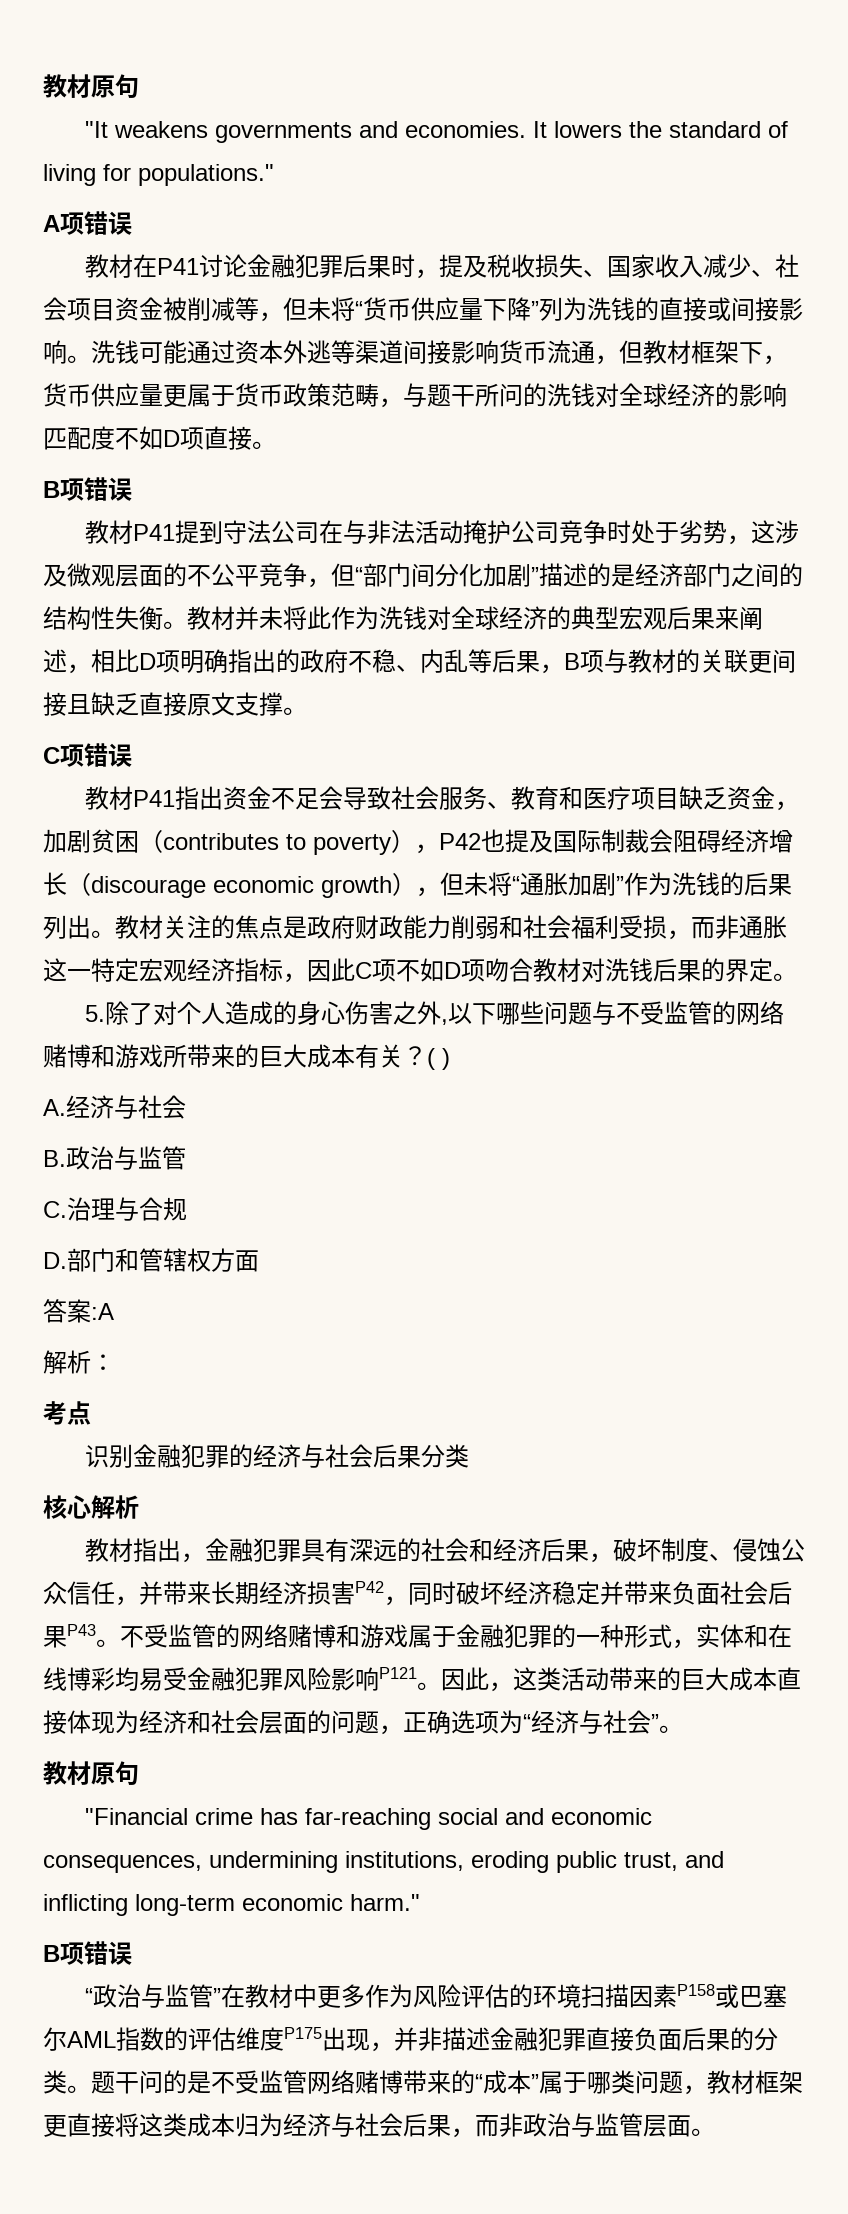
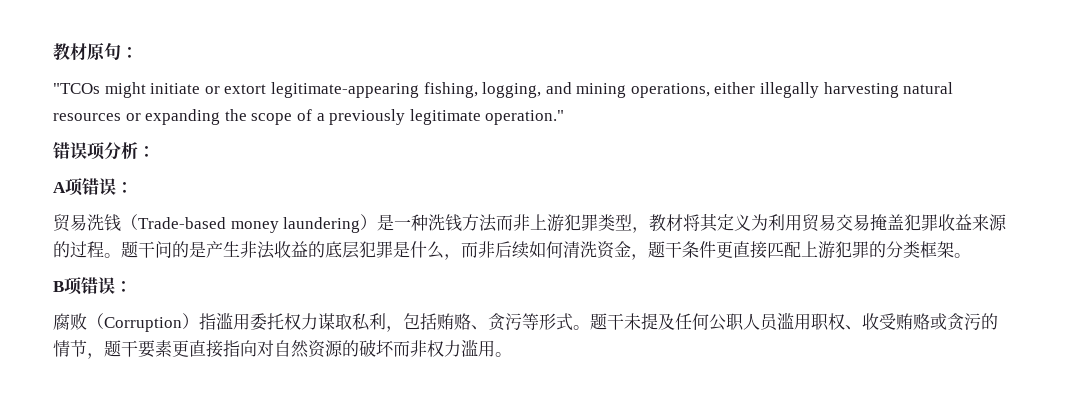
[43,74,139,98] [84,121,788,143] [43,164,274,186] [43,211,132,235] [84,254,799,279] [43,297,803,322] [43,340,787,365] [43,383,787,408] [43,426,276,450] [43,477,132,501] [84,520,799,545] [43,563,803,588] [43,606,763,630] [43,649,796,674] [43,692,307,716] [43,743,132,767] [84,786,799,811] [43,829,793,855] [43,872,792,898] [43,915,787,940] [43,958,797,983] [84,1001,784,1025] [43,1044,450,1070] [43,1095,186,1119] [43,1146,186,1170] [43,1197,187,1221] [43,1248,259,1272] [43,1299,114,1323] [43,1350,115,1374] [43,1401,91,1425] [84,1444,469,1468] [43,1495,139,1519] [84,1538,805,1563] [43,1581,384,1606] [384,1581,792,1606] [43,1624,96,1648] [96,1624,792,1649] [43,1667,417,1691] [417,1667,801,1692] [43,1710,683,1735] [43,1761,139,1785] [84,1808,652,1830] [43,1851,724,1873] [43,1894,420,1916] [43,1941,132,1965] [84,1984,787,2008] [43,2027,778,2052] [43,2070,803,2095] [43,2113,691,2138] 教材原句 // "It weakens governments and economies. It lowers the standard of living for populations." // A项错误 // 教材在P41讨论金融犯罪后果时，提及税收损失、国家收入减少、社会项目资金被削减等，但未将“货币供应量下降”列为洗钱的直接或间接影响。洗钱可能通过资本外逃等渠道间接影响货币流通，但教材框架下，货币供应量更属于货币政策范畴，与题干所问的洗钱对全球经济的影响匹配度不如D项直接。 // B项错误 // 教材P41提到守法公司在与非法活动掩护公司竞争时处于劣势，这涉及微观层面的不公平竞争，但“部门间分化加剧”描述的是经济部门之间的结构性失衡。教材并未将此作为洗钱对全球经济的典型宏观后果来阐述，相比D项明确指出的政府不稳、内乱等后果，B项与教材的关联更间接且缺乏直接原文支撑。 // C项错误 // 教材P41指出资金不足会导致社会服务、教育和医疗项目缺乏资金，加剧贫困（contributes to poverty），P42也提及国际制裁会阻碍经济增长（discourage economic growth），但未将“通胀加剧”作为洗钱的后果列出。教材关注的焦点是政府财政能力削弱和社会福利受损，而非通胀这一特定宏观经济指标，因此C项不如D项吻合教材对洗钱后果的界定。 // 5.除了对个人造成的身心伤害之外,以下哪些问题与不受监管的网络赌博和游戏所带来的巨大成本有关？( ) // A.经济与社会 // B.政治与监管 // C.治理与合规 // D.部门和管辖权方面 // 答案:A // 解析： // 考点 // 识别金融犯罪的经济与社会后果分类 // 核心解析 // 教材指出，金融犯罪具有深远的社会和经济后果，破坏制度、侵蚀公众信任，并带来长期经济损害P42，同时破坏经济稳定并带来负面社会后果P43。不受监管的网络赌博和游戏属于金融犯罪的一种形式，实体和在线博彩均易受金融犯罪风险影响P121。因此，这类活动带来的巨大成本直接体现为经济和社会层面的问题，正确选项为“经济与社会”。 // 教材原句 // "Financial crime has far-reaching social and economic consequences, undermining institutions, eroding public trust, and inflicting long-term economic harm." // B项错误 // “政治与监管”在教材中更多作为风险评估的环境扫描因素P158或巴塞尔AML指数的评估维度P175出现，并非描述金融犯罪直接负面后果的分类。题干问的是不受监管网络赌博带来的“成本”属于哪类问题，教材框架更直接将这类成本归为经济与社会后果，而非政治与监管层面 -> [53,42,138,61] [53,82,954,98] [53,109,565,125] [53,142,155,160] [53,178,133,196] [53,213,1008,233] [53,241,971,260] [53,277,132,295] [53,312,998,332] [53,339,495,359] 教材原句： // "TCOs might initiate or extort legitimate-appearing fishing, logging, and mining operations, either illegally harvesting natural resources or expanding the scope of a previously legitimate operation." // 错误项分析： // A项错误： // 贸易洗钱（Trade-based money laundering）是一种洗钱方法而非上游犯罪类型，教材将其定义为利用贸易交易掩盖犯罪收益来源的过程。题干问的是产生非法收益的底层犯罪是什么，而非后续如何清洗资金，题干条件更直接匹配上游犯罪的分类框架。 // B项错误： // 腐败（Corruption）指滥用委托权力谋取私利，包括贿赂、贪污等形式。题干未提及任何公职人员滥用职权、收受贿赂或贪污的情节，题干要素更直接指向对自然资源的破坏而非权力滥用

